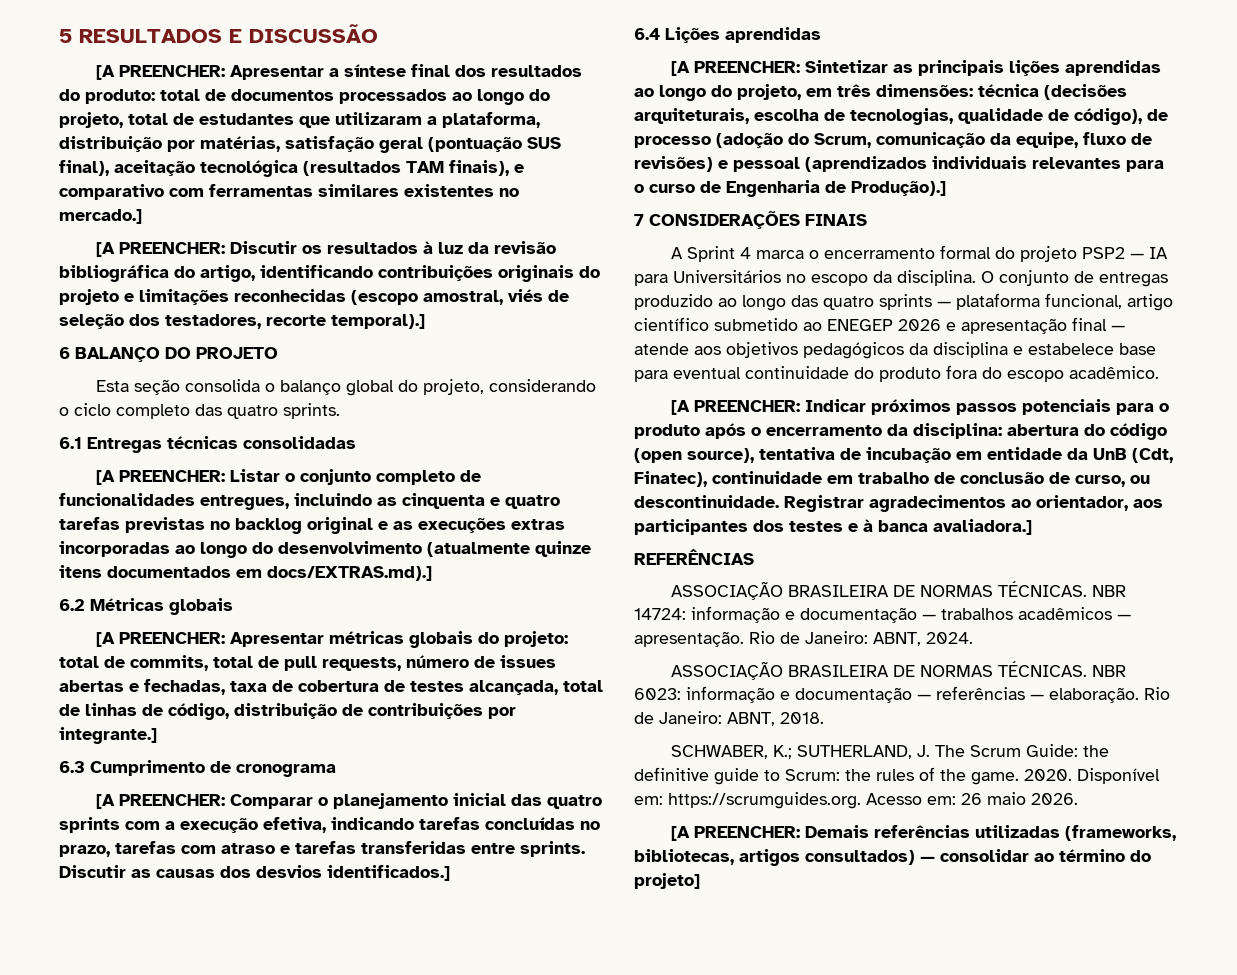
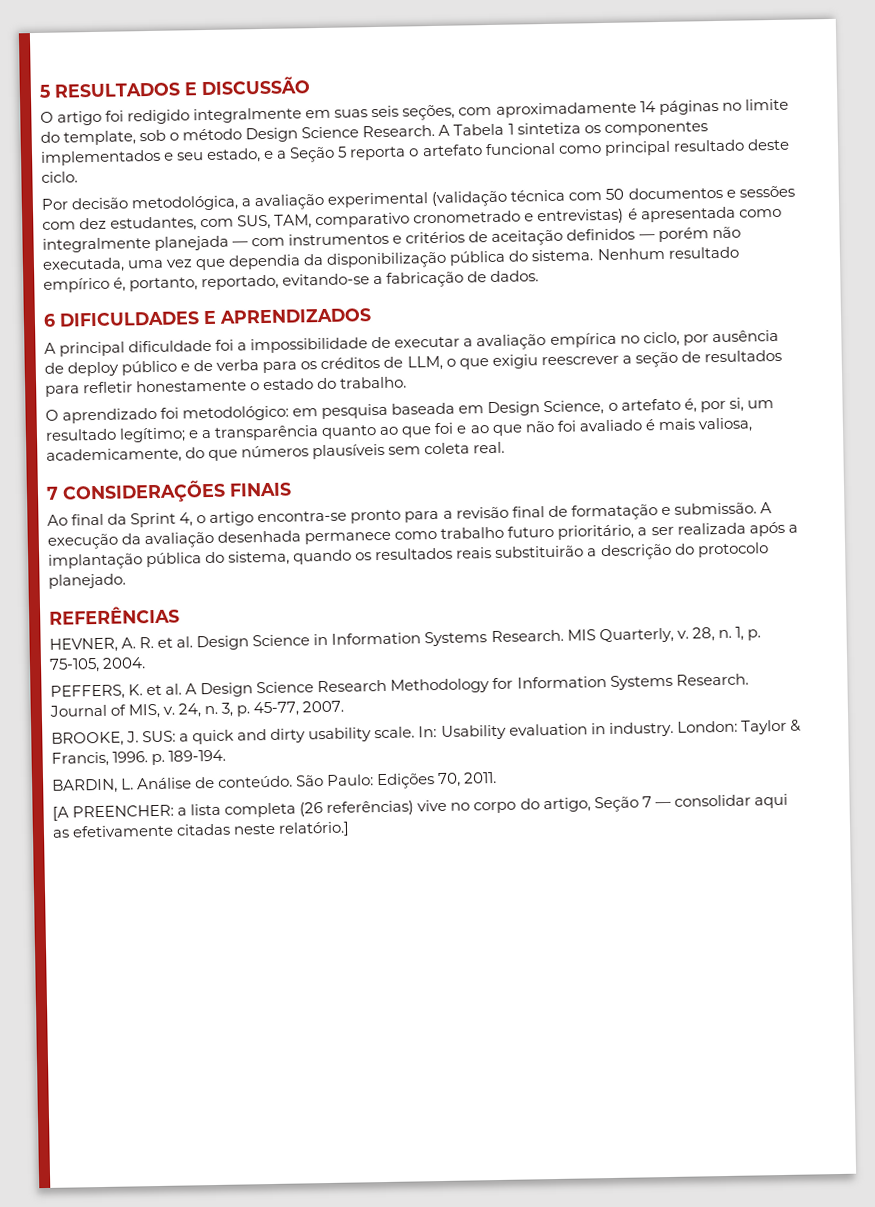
[96,64,583,80] [59,89,550,105] [59,112,540,128] [59,136,561,153] [59,160,524,177] [59,184,519,200] [59,209,142,224] [96,241,557,257] [59,265,600,282] [59,289,569,305] [59,314,425,329] [59,347,278,362] [96,379,597,396] [59,403,340,419] [59,436,356,453] [96,469,482,485] [59,493,560,510] [59,517,565,534] [59,541,591,558] [59,565,432,581] [59,598,233,615] [96,631,569,648] [59,655,556,671] [59,679,603,695] [59,703,516,720] [59,727,157,744] [59,760,336,777] [96,793,603,809] [59,817,600,833] [59,841,585,857] [59,865,450,881] [634,27,821,43] [671,60,1162,76] [634,84,1127,101] [634,108,1168,125] [634,132,1152,148] [634,156,1164,172] [634,180,946,197] [634,211,867,229] [671,245,1169,262] [634,270,1168,287] [634,293,1173,311] [634,317,1125,334] [634,342,1156,359] [634,365,1159,382] [671,399,1170,415] [634,423,1167,440] [634,447,1173,463] [634,471,1150,487] [634,495,1163,512] [634,519,1032,535] [634,549,754,565] [671,581,1127,600] [634,606,1131,623] [634,631,973,647] [671,661,1127,680] [634,686,1170,703] [634,711,824,726] [671,744,1110,759] [634,767,1160,785] [634,792,1078,809] [671,825,1177,841] [634,849,1151,866] [634,873,700,889] [A PREENCHER: Apresentar a síntese final dos resultados do produto: total de documentos processados ao longo do projeto, total de estudantes que utilizaram a plataforma, distribuição por matérias, satisfação geral (pontuação SUS final), aceitação tecnológica (resultados TAM finais), e comparativo com ferramentas similares existentes no mercado.] // [A PREENCHER: Discutir os resultados à luz da revisão bibliográfica do artigo, identificando contribuições originais do projeto e limitações reconhecidas (escopo amostral, viés de seleção dos testadores, recorte temporal).] // 6 BALANÇO DO PROJETO // Esta seção consolida o balanço global do projeto, considerando o ciclo completo das quatro sprints. // 6.1 Entregas técnicas consolidadas // [A PREENCHER: Listar o conjunto completo de funcionalidades entregues, incluindo as cinquenta e quatro tarefas previstas no backlog original e as execuções extras incorporadas ao longo do desenvolvimento (atualmente quinze itens documentados em docs/EXTRAS.md).] // 6.2 Métricas globais // [A PREENCHER: Apresentar métricas globais do projeto: total de commits, total de pull requests, número de issues abertas e fechadas, taxa de cobertura de testes alcançada, total de linhas de código, distribuição de contribuições por integrante.] // 6.3 Cumprimento de cronograma // [A PREENCHER: Comparar o planejamento inicial das quatro sprints com a execução efetiva, indicando tarefas concluídas no prazo, tarefas com atraso e tarefas transferidas entre sprints. Discutir as causas dos desvios identificados.] // 6.4 Lições aprendidas // [A PREENCHER: Sintetizar as principais lições aprendidas ao longo do projeto, em três dimensões: técnica (decisões arquiteturais, escolha de tecnologias, qualidade de código), de processo (adoção do Scrum, comunicação da equipe, fluxo de revisões) e pessoal (aprendizados individuais relevantes para o curso de Engenharia de Produção).] // 7 CONSIDERAÇÕES FINAIS // A Sprint 4 marca o encerramento formal do projeto PSP2 — IA para Universitários no escopo da disciplina. O conjunto de entregas produzido ao longo das quatro sprints — plataforma funcional, artigo científico submetido ao ENEGEP 2026 e apresentação final — atende aos objetivos pedagógicos da disciplina e estabelece base para eventual continuidade do produto fora do escopo acadêmico. // [A PREENCHER: Indicar próximos passos potenciais para o produto após o encerramento da disciplina: abertura do código (open source), tentativa de incubação em entidade da UnB (Cdt, Finatec), continuidade em trabalho de conclusão de curso, ou descontinuidade. Registrar agradecimentos ao orientador, aos participantes dos testes e à banca avaliadora.] // REFERÊNCIAS // ASSOCIAÇÃO BRASILEIRA DE NORMAS TÉCNICAS. NBR 14724: informação e documentação — trabalhos acadêmicos — apresentação. Rio de Janeiro: ABNT, 2024. // ASSOCIAÇÃO BRASILEIRA DE NORMAS TÉCNICAS. NBR 6023: informação e documentação — referências — elaboração. Rio de Janeiro: ABNT, 2018. // SCHWABER, K.; SUTHERLAND, J. The Scrum Guide: the definitive guide to Scrum: the rules of the game. 2020. Disponível em: https://scrumguides.org. Acesso em: 26 maio 2026. // [A PREENCHER: Demais referências utilizadas (frameworks, bibliotecas, artigos consultados) — consolidar ao término do projeto] -> [40,98,789,126] [40,121,708,146] [40,138,790,166] [41,171,78,183] [41,185,795,212] [42,206,782,232] [42,226,741,253] [42,246,739,273] [43,270,540,293] [43,308,372,327] [44,329,779,357] [44,349,782,377] [45,376,408,397] [45,397,774,424] [45,417,753,443] [46,441,506,464] [46,479,292,504] [47,502,772,528] [47,521,798,550] [48,542,769,570] [48,573,126,589] [49,605,180,625] [49,626,761,653] [49,657,147,673] [50,673,749,700] [49,700,345,719] [51,719,801,747] [51,749,227,767] [52,771,498,794] [52,793,788,821] [52,821,351,838] O artigo foi redigido integralmente em suas seis seções, com aproximadamente 14 páginas no limite do template, sob o método Design Science Research. A Tabela 1 sintetiza os componentes implementados e seu estado, e a Seção 5 reporta o artefato funcional como principal resultado deste ciclo. // Por decisão metodológica, a avaliação experimental (validação técnica com 50 documentos e sessões com dez estudantes, com SUS, TAM, comparativo cronometrado e entrevistas) é apresentada como integralmente planejada — com instrumentos e critérios de aceitação definidos — porém não executada, uma vez que dependia da disponibilização pública do sistema. Nenhum resultado empírico é, portanto, reportado, evitando-se a fabricação de dados. // 6 DIFICULDADES E APRENDIZADOS // A principal dificuldade foi a impossibilidade de executar a avaliação empírica no ciclo, por ausência de deploy público e de verba para os créditos de LLM, o que exigiu reescrever a seção de resultados para refletir honestamente o estado do trabalho. // O aprendizado foi metodológico: em pesquisa baseada em Design Science, o artefato é, por si, um resultado legítimo; e a transparência quanto ao que foi e ao que não foi avaliado é mais valiosa, academicamente, do que números plausíveis sem coleta real. // 7 CONSIDERAÇÕES FINAIS // Ao final da Sprint 4, o artigo encontra-se pronto para a revisão final de formatação e submissão. A execução da avaliação desenhada permanece como trabalho futuro prioritário, a ser realizada após a implantação pública do sistema, quando os resultados reais substituirão a descrição do protocolo planejado. // REFERÊNCIAS // HEVNER, A. R. et al. Design Science in Information Systems Research. MIS Quarterly, v. 28, n. 1, p. 75-105, 2004. // PEFFERS, K. et al. A Design Science Research Methodology for Information Systems Research. Journal of MIS, v. 24, n. 3, p. 45-77, 2007. // BROOKE, J. SUS: a quick and dirty usability scale. In: Usability evaluation in industry. London: Taylor & Francis, 1996. p. 189-194. // BARDIN, L. Análise de conteúdo. São Paulo: Edições 70, 2011. // [A PREENCHER: a lista completa (26 referências) vive no corpo do artigo, Seção 7 — consolidar aqui as efetivamente citadas neste relatório.]

